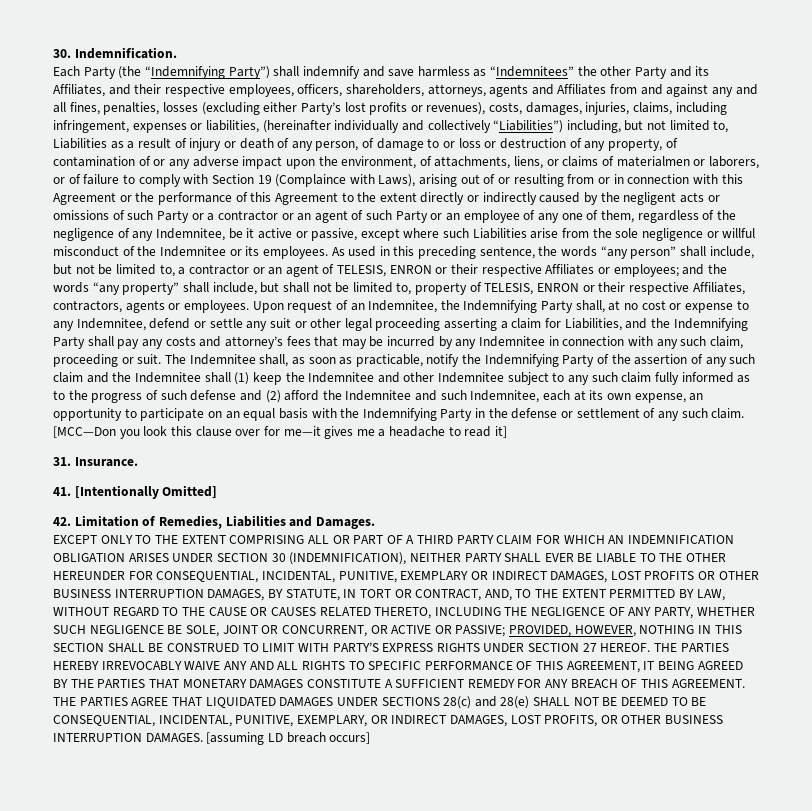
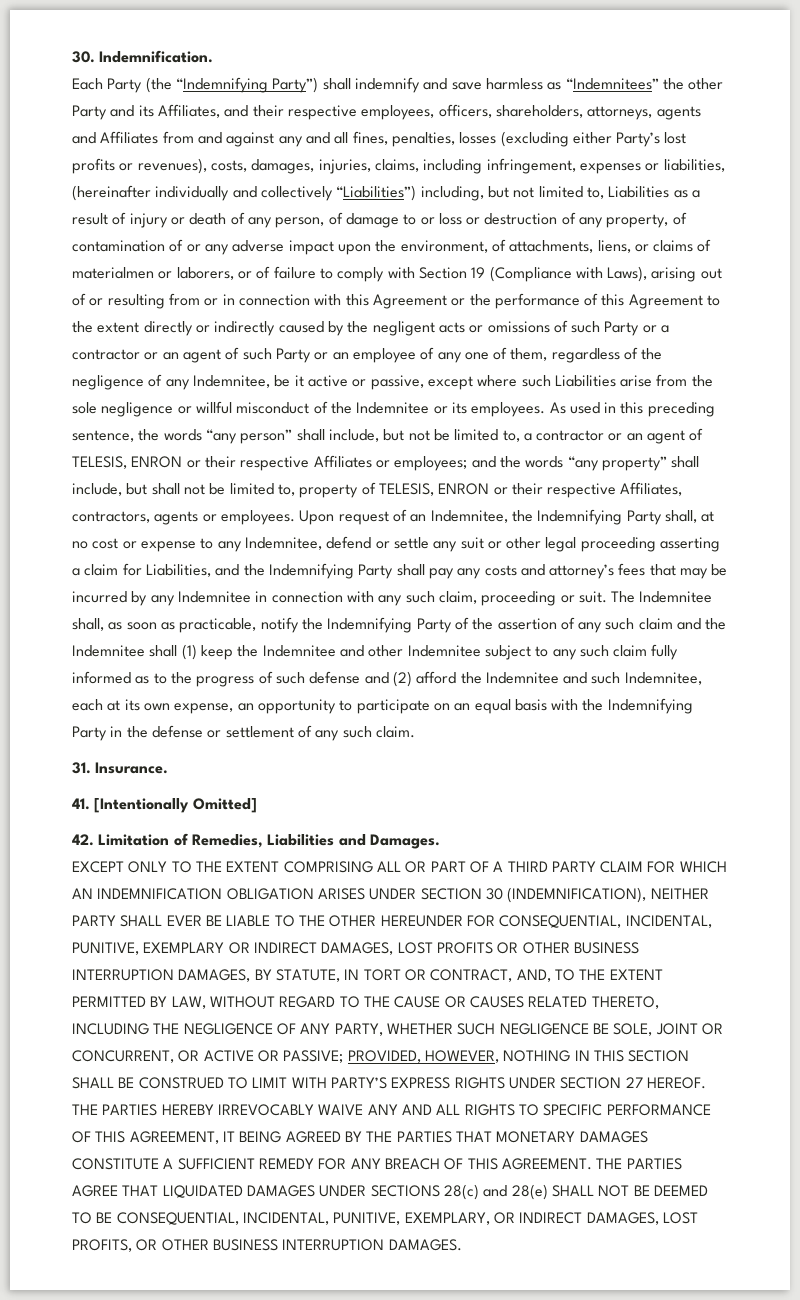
[275,174,347,187] (Complaince -> [489,266,572,282] (Compliance
[53,426,508,439] [MCC—Don you look this clause over for me—it gives me a headache to read it] -> (415, 732) none
[206,732,371,745] [assuming LD breach occurs] -> (462, 1245) none

